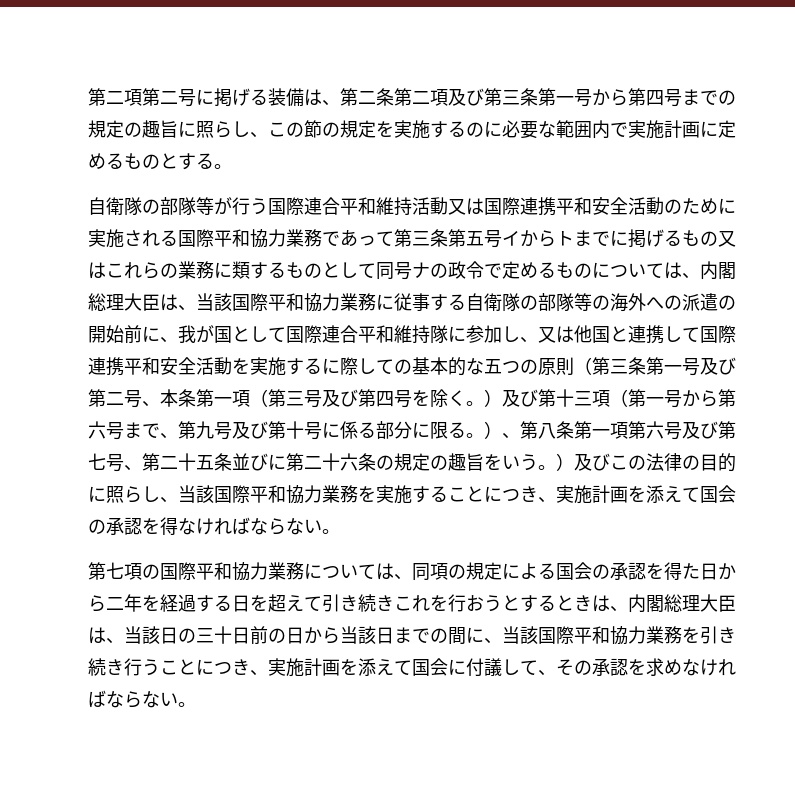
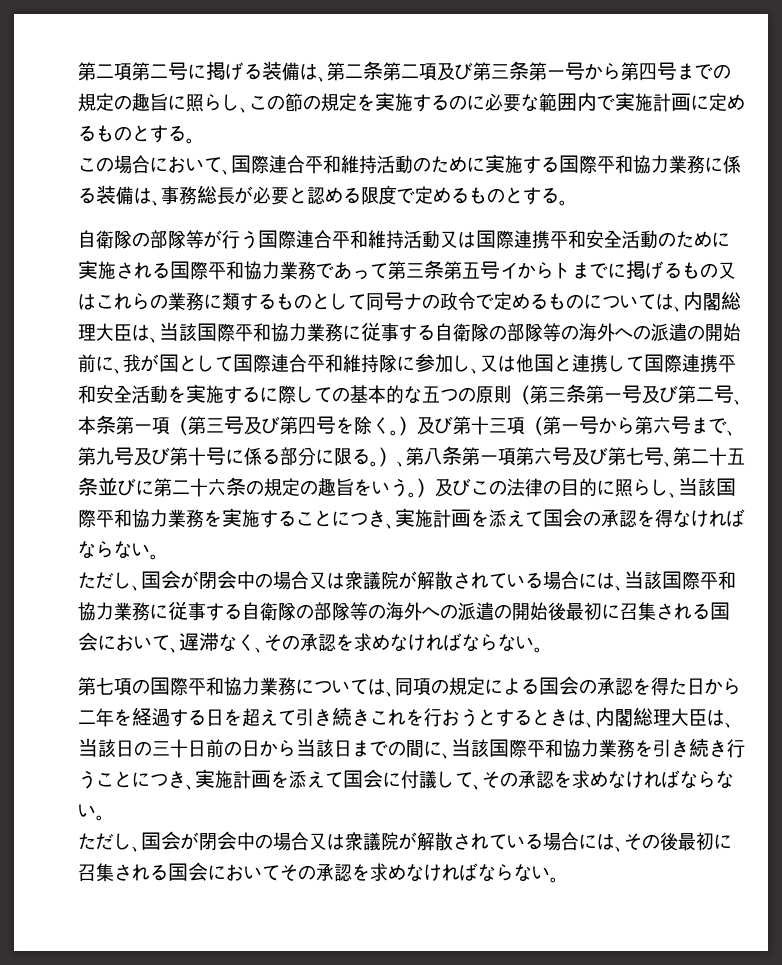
(233, 166) none -> [77,154,741,175] [77,185,568,206] // この場合において、国際連合平和維持活動のために実施する国際平和協力業務に係る装備は、事務総長が必要と認める限度で定めるものとする。
(341, 531) none -> [77,570,736,591] [77,601,730,621] [77,632,543,653] // ただし、国会が閉会中の場合又は衆議院が解散されている場合には、当該国際平和協力業務に従事する自衛隊の部隊等の海外への派遣の開始後最初に召集される国会において、遅滞なく、その承認を求めなければならない。
(197, 704) none -> [77,831,732,852] [77,862,559,883] // ただし、国会が閉会中の場合又は衆議院が解散されている場合には、その後最初に召集される国会においてその承認を求めなければならない。

